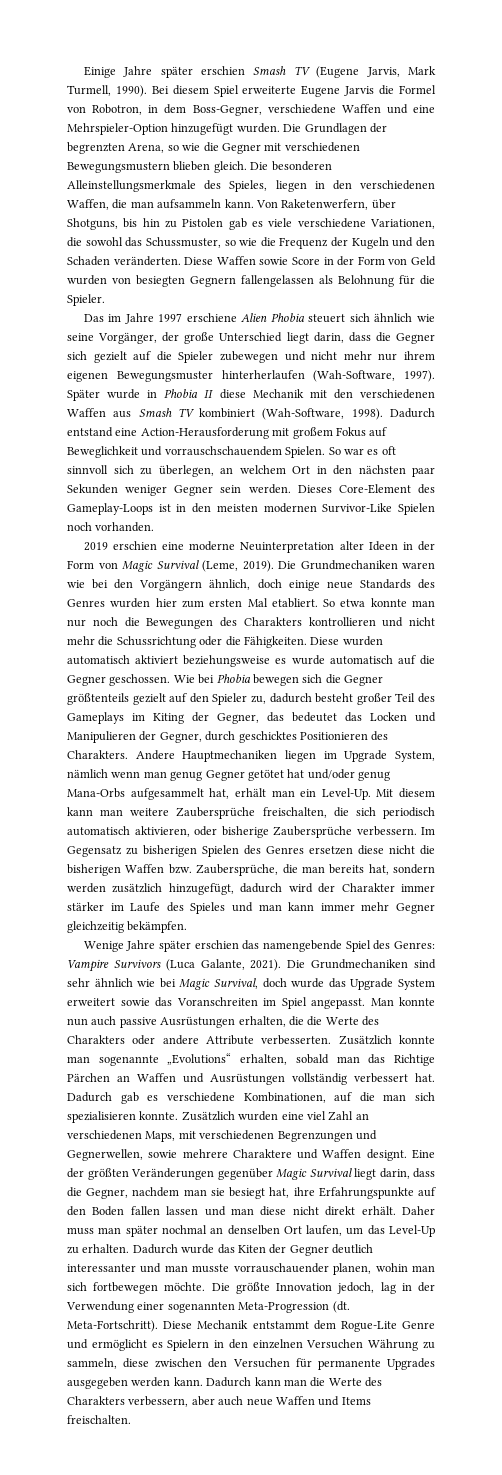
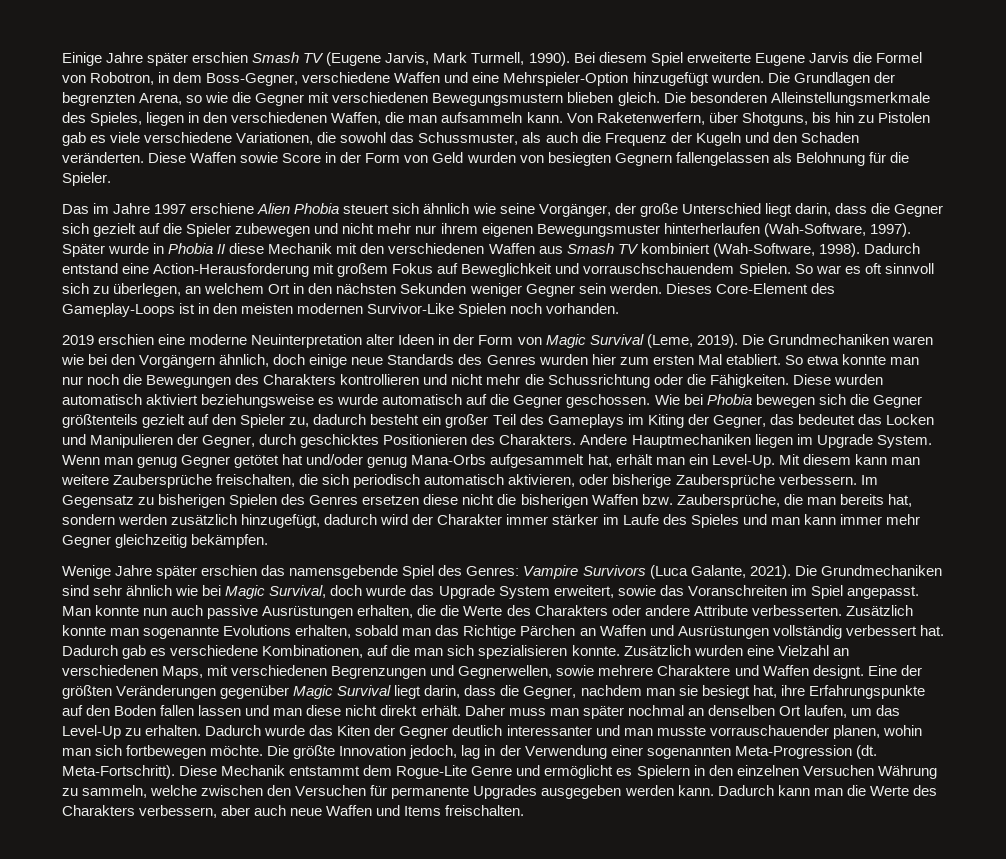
[224,238,258,246] so wie -> [522,132,578,143] als auch
[412,467,435,477] paar -> (397, 288) none
(354, 698) none -> [422,414,442,425] ein
[395,751,436,762] [67,769,141,778] System, nämlich wenn -> [876,435,932,448] [62,455,100,465] System. Wenn
[263,940,343,952] namengebende -> [289,565,399,579] namensgebende
[67,998,115,1006] erweitert -> [553,585,614,598] erweitert,
[167,1053,232,1065] „Evolutions“ -> [223,625,292,636] Evolutions
[306,1111,354,1121] viel Zahl -> [777,645,829,656] Vielzahl
[123,1358,150,1368] diese -> [150,785,198,796] welche

